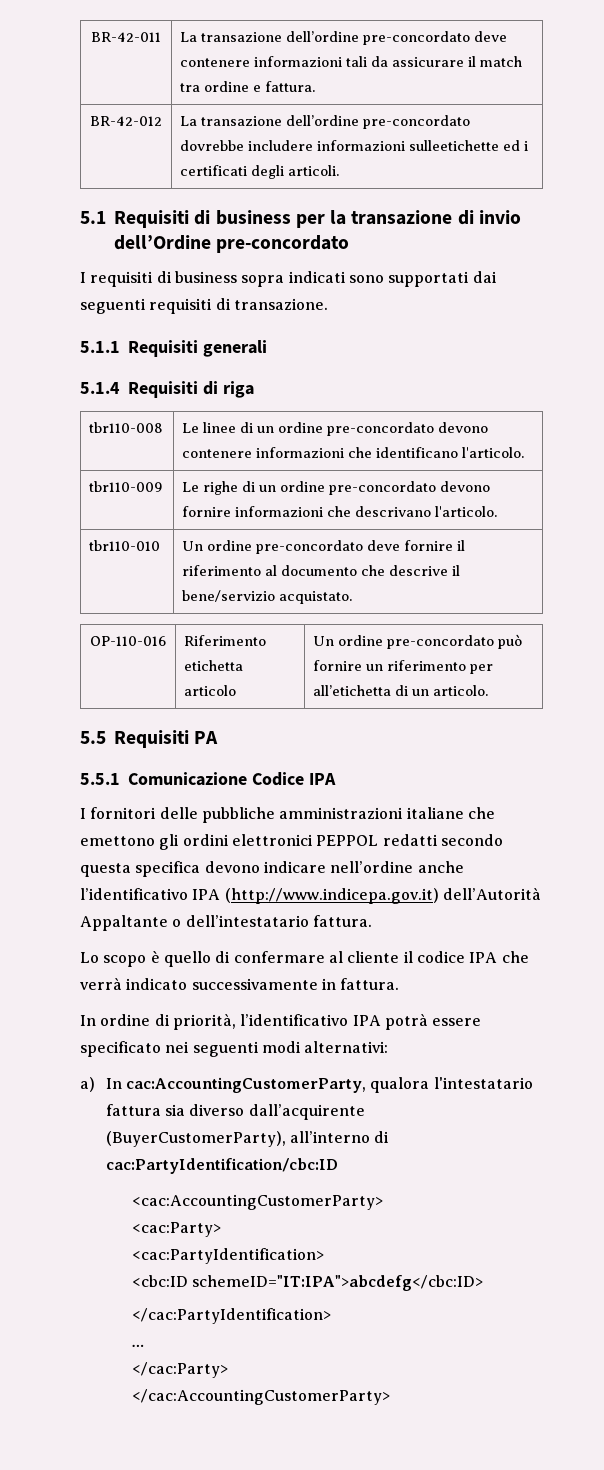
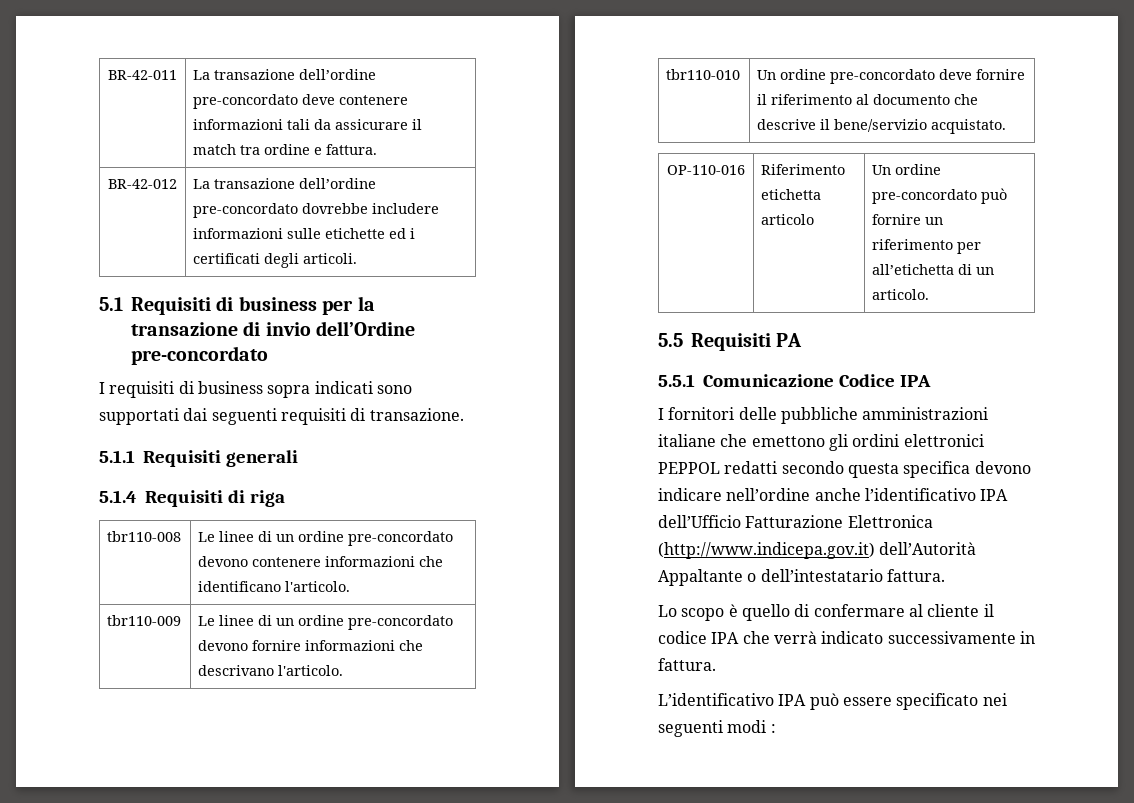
[409,140,500,151] sulleetichette -> [287,228,386,239] sulle etichette
[203,481,239,495] righe -> [219,615,255,626] linee
(221, 894) none -> [658,515,933,528] dell’Ufficio Fatturazione Elettronica
[80,1013,428,1030] In ordine di priorità, l’identificativo IPA potrà -> [658,693,839,710] L’identificativo IPA può
[304,1041,389,1053] [80,1077,533,1093] [105,1104,365,1120] [105,1131,390,1147] [105,1158,338,1174] [131,1194,383,1210] [131,1222,221,1237] [131,1248,324,1264] [131,1275,483,1291] [131,1308,331,1324] [131,1344,144,1347] [131,1362,228,1378] [131,1389,390,1405] alternativi: // a) In cac:AccountingCustomerParty, qualora l'intestatario fattura sia diverso dall’acquirente (BuyerCustomerParty), all’interno di cac:PartyIdentification/cbc:ID // <cac:AccountingCustomerParty> // <cac:Party> // <cac:PartyIdentification> // <cbc:ID schemeID="IT:IPA">abcdefg</cbc:ID> // </cac:PartyIdentification> // … // </cac:Party> // </cac:AccountingCustomerParty> -> [770,724,776,733] :

